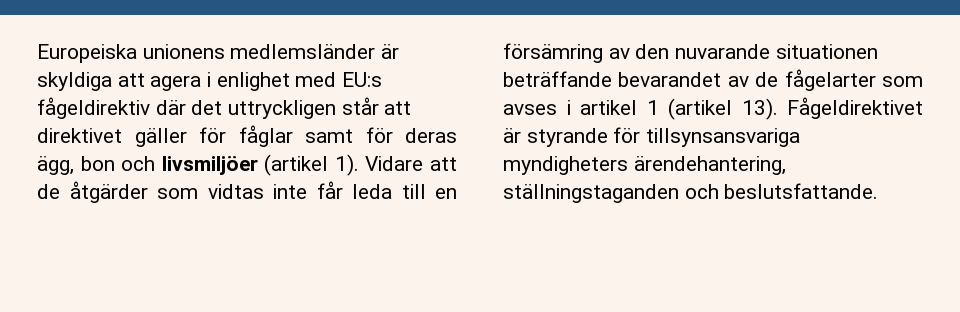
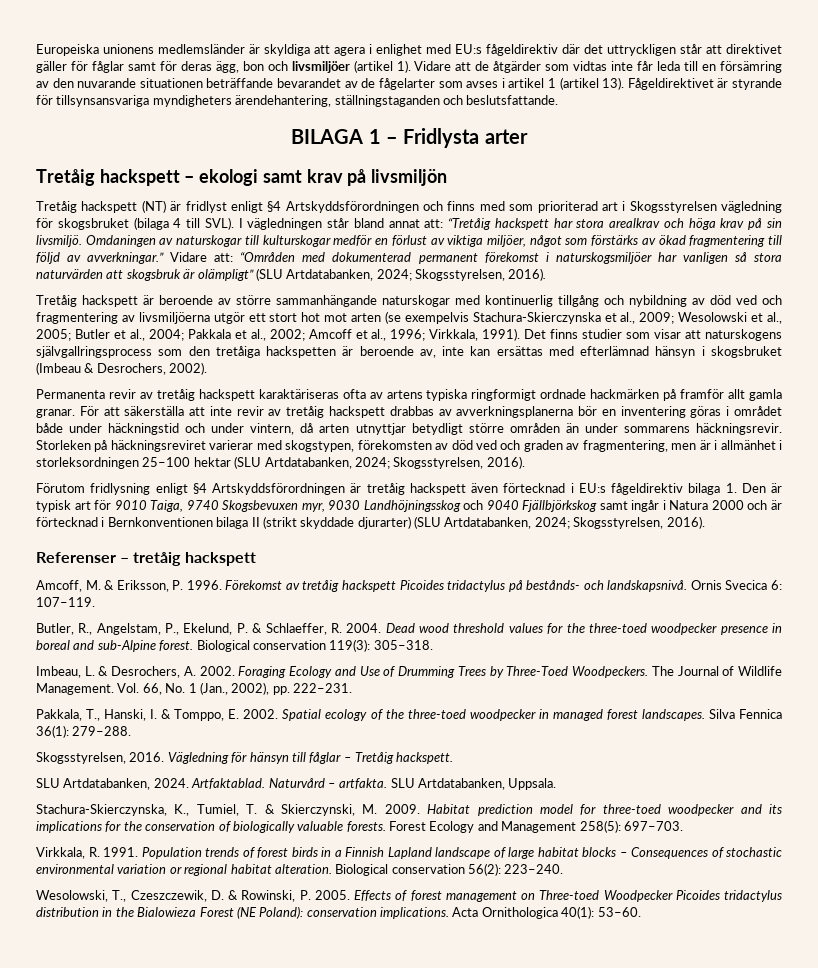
(879, 191) none -> [291,128,528,148] [36,169,448,186] [36,200,782,213] [36,217,783,230] [36,235,782,247] [36,252,783,264] [36,268,547,281] [36,295,782,307] [36,311,782,324] [36,328,783,341] [36,346,782,358] [36,362,208,375] [36,389,782,401] [36,406,783,418] [36,423,783,435] [36,440,783,452] [36,456,525,469] [36,483,782,495] [36,500,782,512] [36,516,705,529] [36,552,256,566] [36,580,782,592] [36,597,95,607] [36,623,782,635] [36,639,433,652] [36,666,782,678] [36,682,352,695] [36,709,782,721] [36,725,132,738] [36,752,454,764] [36,778,557,790] [36,804,782,816] [36,820,683,833] [36,847,782,859] [36,863,564,876] [36,890,782,902] [36,906,641,919] // BILAGA 1 – Fridlysta arter // Tretåig hackspett – ekologi samt krav på livsmiljön // Tretåig hackspett (NT) är fridlyst enligt §4 Artskyddsförordningen och finns med som prioriterad art i Skogsstyrelsen vägledning för skogsbruket (bilaga 4 till SVL). I vägledningen står bland annat att: “Tretåig hackspett har stora arealkrav och höga krav på sin livsmiljö. Omdaningen av naturskogar till kulturskogar medför en förlust av viktiga miljöer, något som förstärks av ökad fragmentering till följd av avverkningar.” Vidare att: “Områden med dokumenterad permanent förekomst i naturskogsmiljöer har vanligen så stora naturvärden att skogsbruk är olämpligt” (SLU Artdatabanken, 2024; Skogsstyrelsen, 2016). // Tretåig hackspett är beroende av större sammanhängande naturskogar med kontinuerlig tillgång och nybildning av död ved och fragmentering av livsmiljöerna utgör ett stort hot mot arten (se exempelvis Stachura-Skierczynska et al., 2009; Wesolowski et al., 2005; Butler et al., 2004; Pakkala et al., 2002; Amcoff et al., 1996; Virkkala, 1991). Det finns studier som visar att naturskogens självgallringsprocess som den tretåiga hackspetten är beroende av, inte kan ersättas med efterlämnad hänsyn i skogsbruket (Imbeau & Desrochers, 2002). // Permanenta revir av tretåig hackspett karaktäriseras ofta av artens typiska ringformigt ordnade hackmärken på framför allt gamla granar. För att säkerställa att inte revir av tretåig hackspett drabbas av avverkningsplanerna bör en inventering göras i området både under häckningstid och under vintern, då arten utnyttjar betydligt större områden än under sommarens häckningsrevir. Storleken på häckningsreviret varierar med skogstypen, förekomsten av död ved och graden av fragmentering, men är i allmänhet i storleksordningen 25–100 hektar (SLU Artdatabanken, 2024; Skogsstyrelsen, 2016). // Förutom fridlysning enligt §4 Artskyddsförordningen är tretåig hackspett även förtecknad i EU:s fågeldirektiv bilaga 1. Den är typisk art för 9010 Taiga, 9740 Skogsbevuxen myr, 9030 Landhöjningsskog och 9040 Fjällbjörkskog samt ingår i Natura 2000 och är förtecknad i Bernkonventionen bilaga II (strikt skyddade djurarter) (SLU Artdatabanken, 2024; Skogsstyrelsen, 2016). // Referenser – tretåig hackspett // Amcoff, M. & Eriksson, P. 1996. Förekomst av tretåig hackspett Picoides tridactylus på bestånds- och landskapsnivå. Ornis Svecica 6: 107–119. // Butler, R., Angelstam, P., Ekelund, P. & Schlaeffer, R. 2004. Dead wood threshold values for the three-toed woodpecker presence in boreal and sub-Alpine forest. Biological conservation 119(3): 305–318. // Imbeau, L. & Desrochers, A. 2002. Foraging Ecology and Use of Drumming Trees by Three-Toed Woodpeckers. The Journal of Wildlife Management. Vol. 66, No. 1 (Jan., 2002), pp. 222–231. // Pakkala, T., Hanski, I. & Tomppo, E. 2002. Spatial ecology of the three-toed woodpecker in managed forest landscapes. Silva Fennica 36(1): 279–288. // Skogsstyrelsen, 2016. Vägledning för hänsyn till fåglar – Tretåig hackspett. // SLU Artdatabanken, 2024. Artfaktablad. Naturvård – artfakta. SLU Artdatabanken, Uppsala. // Stachura-Skierczynska, K., Tumiel, T. & Skierczynski, M. 2009. Habitat prediction model for three-toed woodpecker and its implications for the conservation of biologically valuable forests. Forest Ecology and Management 258(5): 697–703. // Virkkala, R. 1991. Population trends of forest birds in a Finnish Lapland landscape of large habitat blocks – Consequences of stochastic environmental variation or regional habitat alteration. Biological conservation 56(2): 223–240. // Wesolowski, T., Czeszczewik, D. & Rowinski, P. 2005. Effects of forest management on Three-toed Woodpecker Picoides tridactylus distribution in the Bialowieza Forest (NE Poland): conservation implications. Acta Ornithologica 40(1): 53–60.

